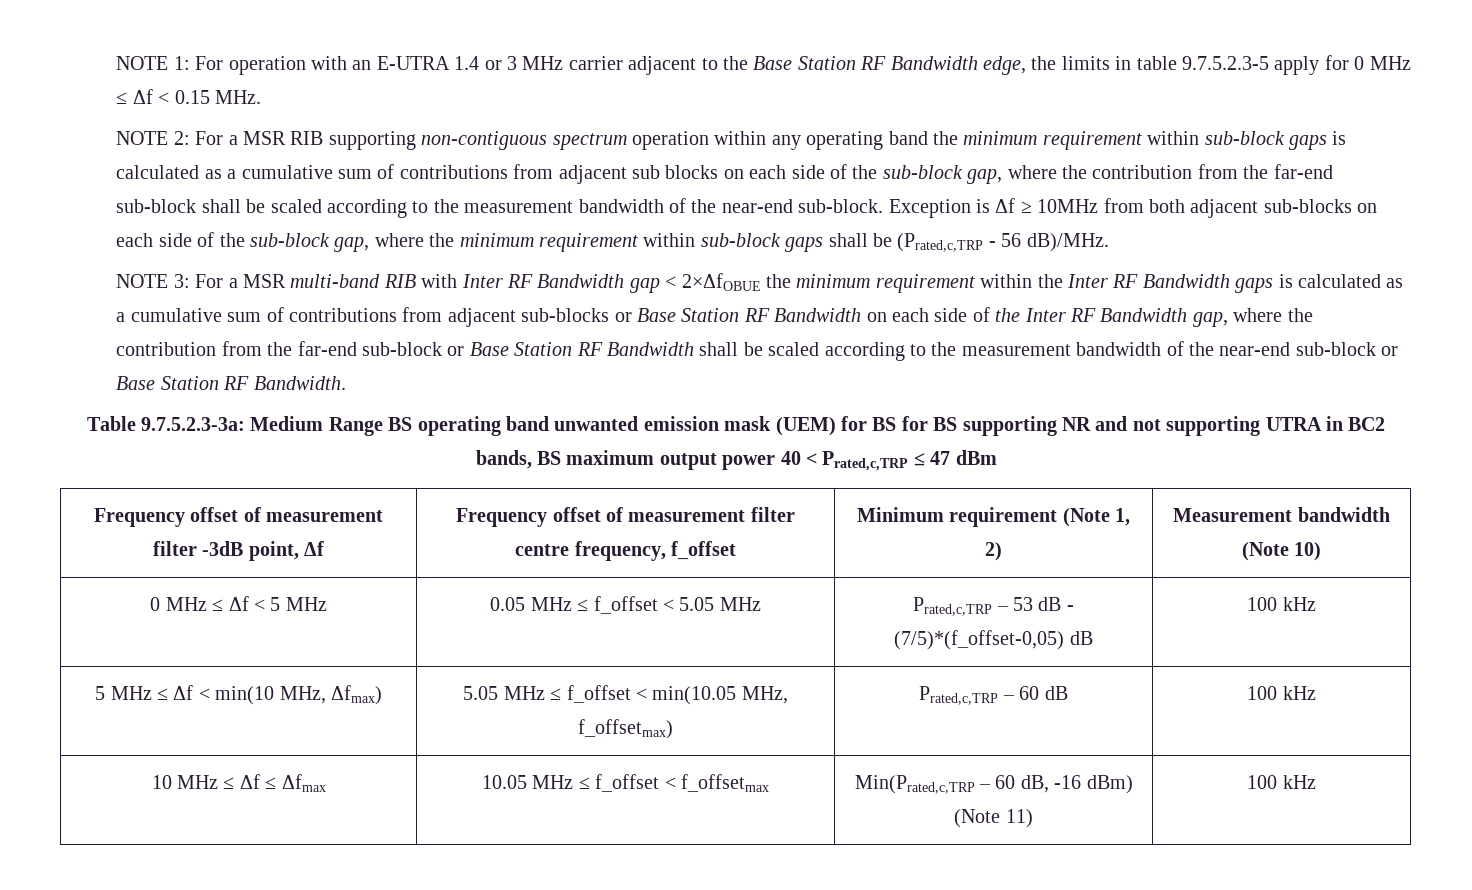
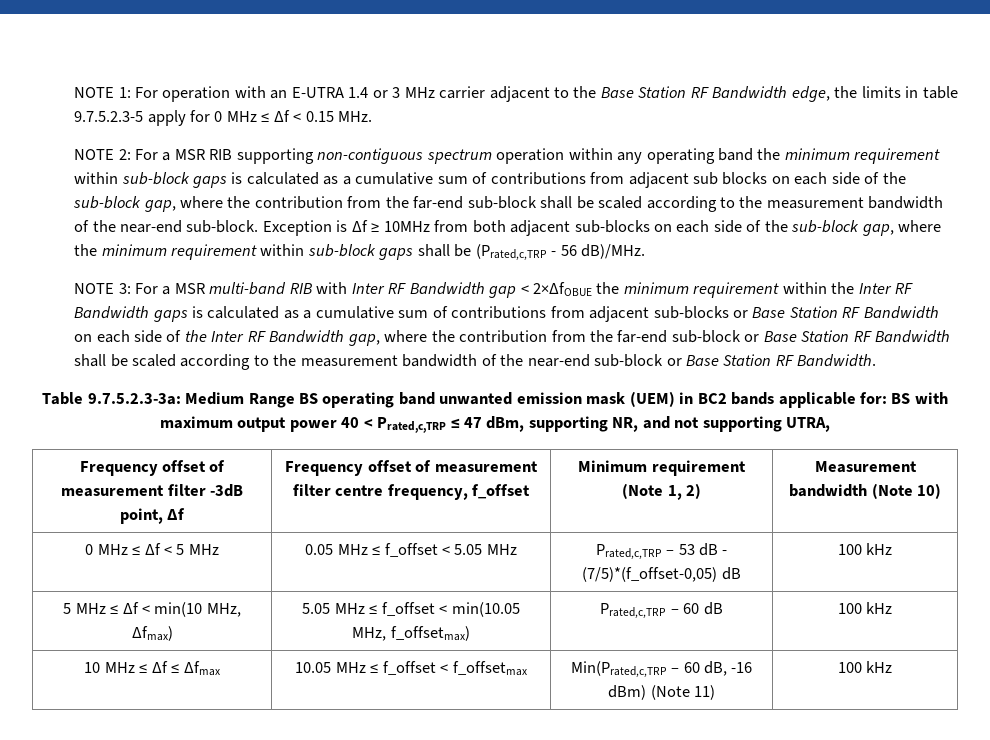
[840,416,1386,436] [475,450,561,469] for BS for BS supporting NR and not supporting UTRA in BC2 bands, BS -> [679,392,948,408] in BC2 bands applicable for: BS with
[955,450,997,465] dBm -> [486,416,831,432] dBm, supporting NR, and not supporting UTRA,

